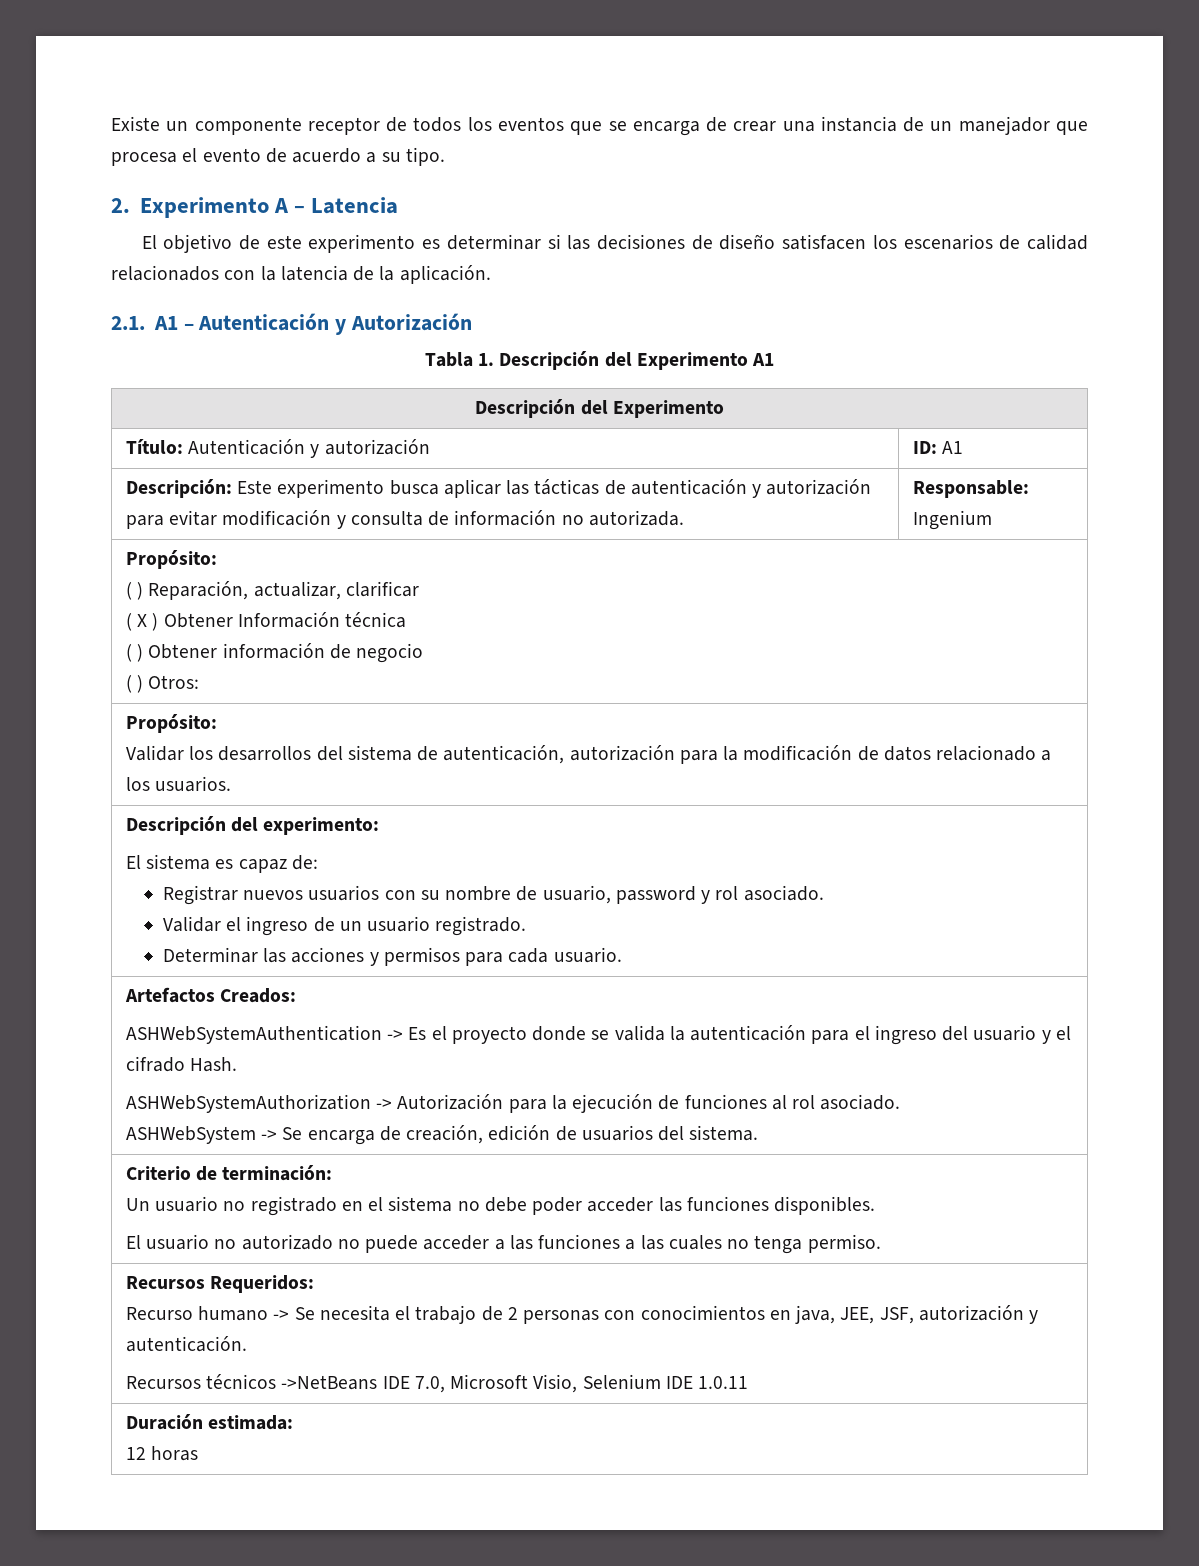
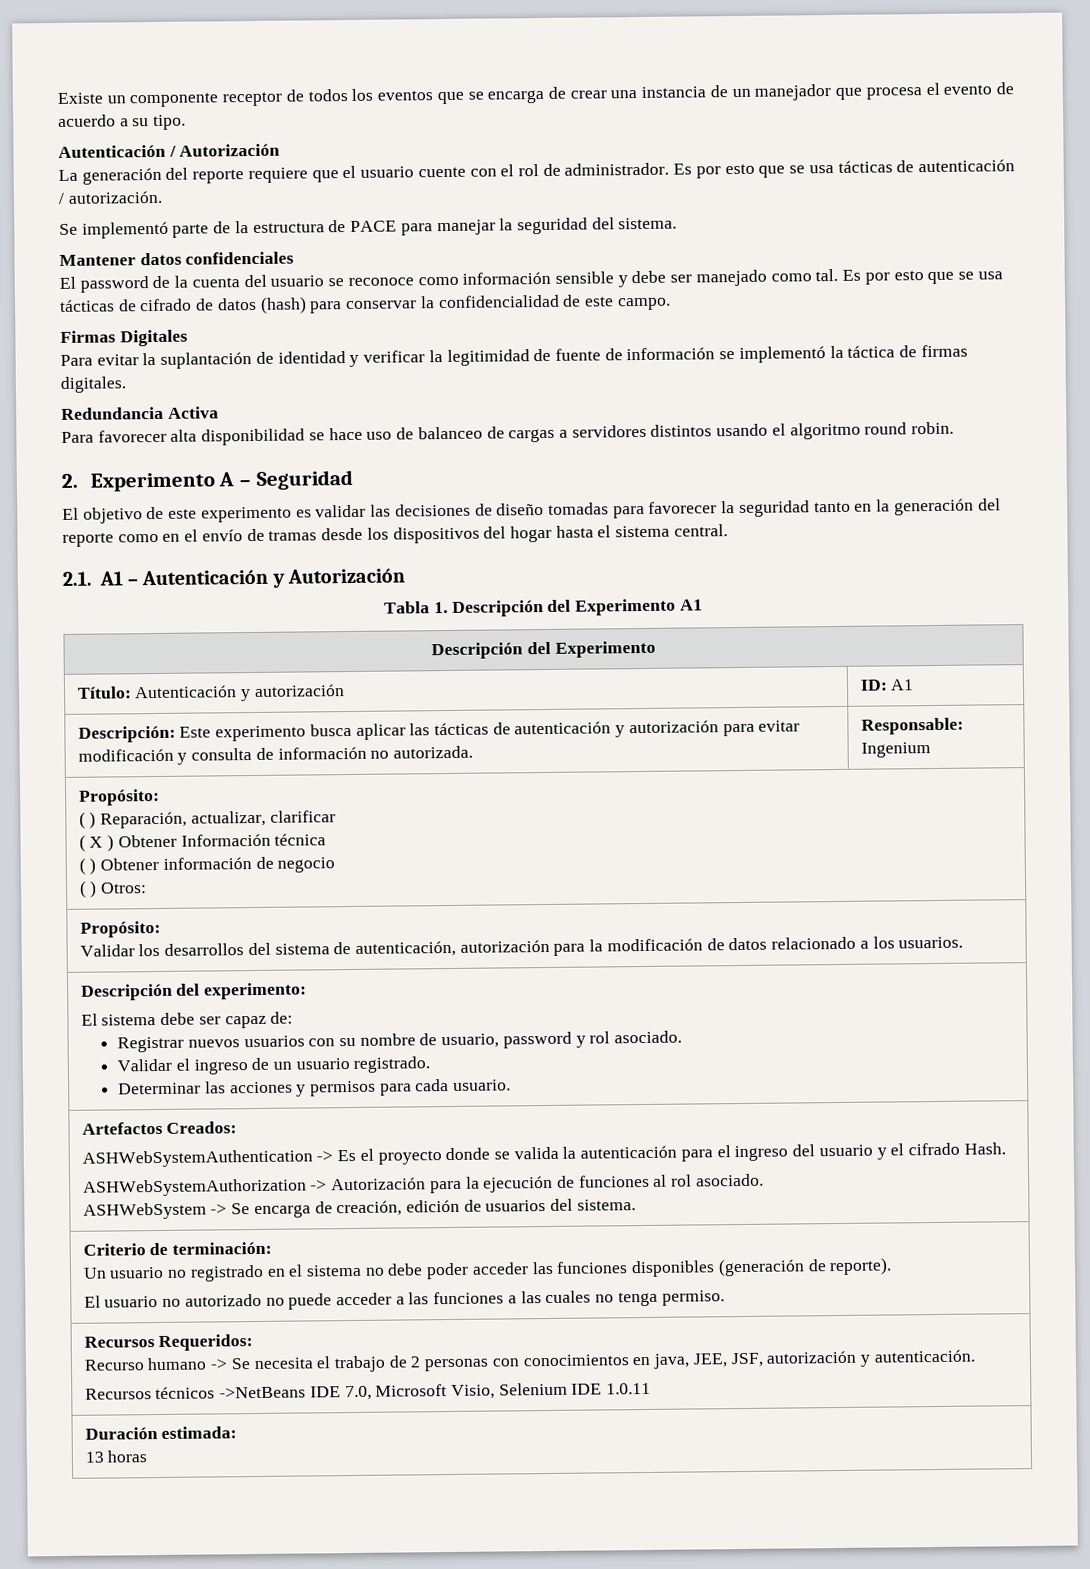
(445, 156) none -> [58,143,281,158] [58,159,1015,185] [58,190,162,204] [59,217,678,239] [59,251,295,266] [59,268,1003,293] [59,294,671,314] [60,329,188,347] [60,344,968,369] [60,376,126,393] [61,406,219,420] [61,421,955,446] // Autenticación / Autorización // La generación del reporte requiere que el usuario cuente con el rol de administrador. Es por esto que se usa tácticas de autenticación / autorización. // Se implementó parte de la estructura de PACE para manejar la seguridad del sistema. // Mantener datos confidenciales // El password de la cuenta del usuario se reconoce como información sensible y debe ser manejado como tal. Es por esto que se usa tácticas de cifrado de datos (hash) para conservar la confidencialidad de este campo. // Firmas Digitales // Para evitar la suplantación de identidad y verificar la legitimidad de fuente de información se implementó la táctica de firmas digitales. // Redundancia Activa // Para favorecer alta disponibilidad se hace uso de balanceo de cargas a servidores distintos usando el algoritmo round robin.
[310,197,398,214] Latencia -> [255,469,353,490] Seguridad
[446,234,561,250] determinar si -> [315,504,367,518] validar
[782,234,1088,250] [111,265,491,284] satisfacen los escenarios de calidad relacionados con la latencia de la aplicación. -> [547,498,1001,519] [62,524,728,547] tomadas para favorecer la seguridad tanto en la generación del reporte como en el envío de tramas desde los dispositivos del hogar hasta el sistema central.
[215,859,234,869] es -> [160,1012,221,1025] debe ser
[774,1196,876,1215] disponibles. -> [631,1257,893,1278] disponibles (generación de reporte).
[125,1447,146,1460] 12 -> [84,1451,104,1463] 13

